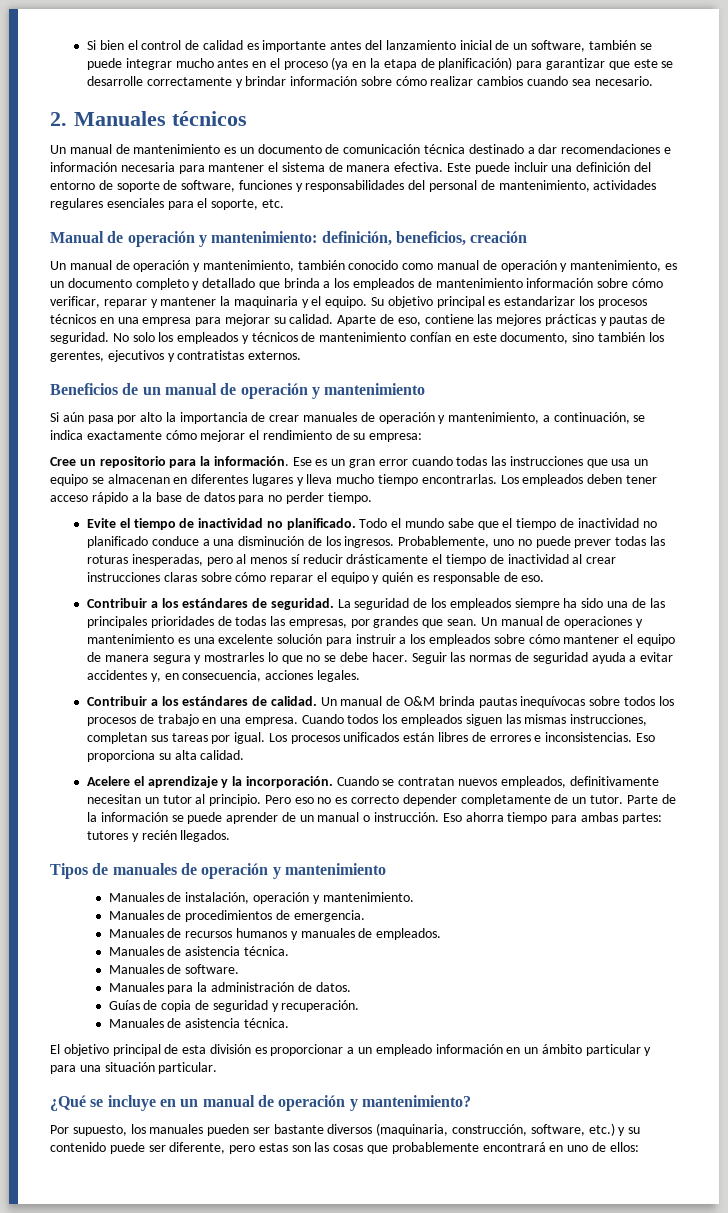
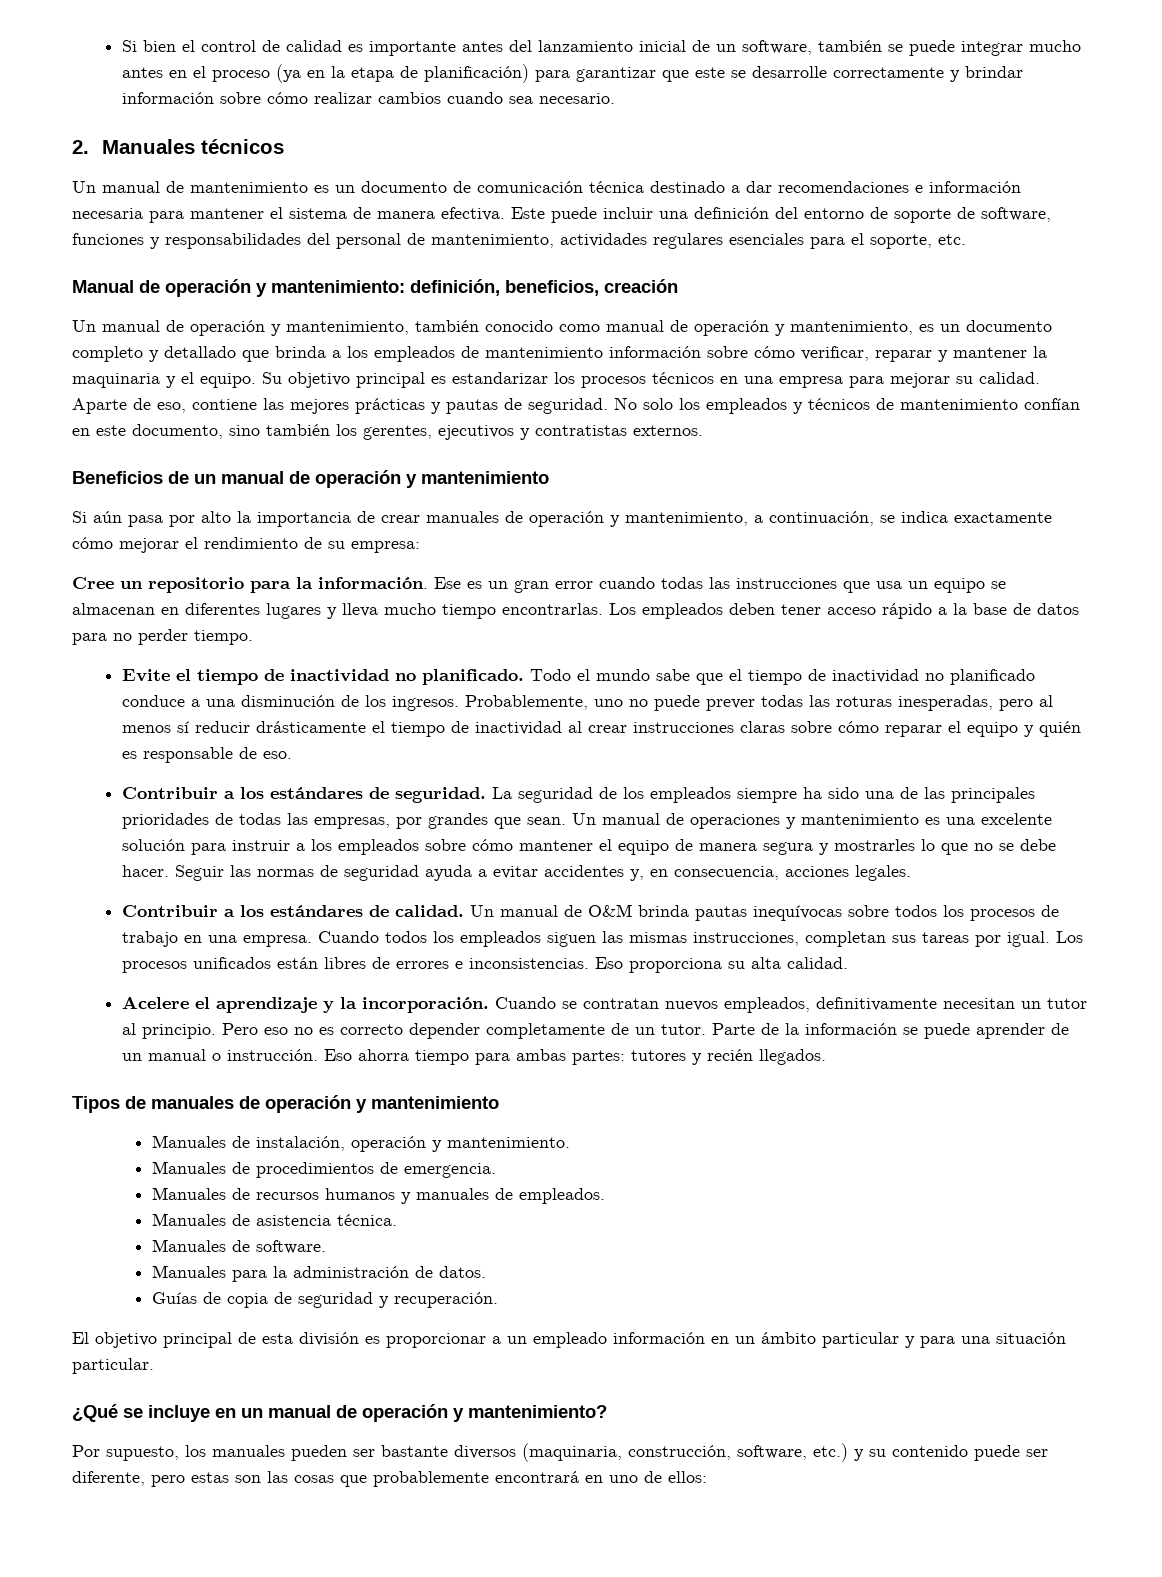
[108,1018,289,1028] // Manuales de asistencia técnica. -> (498, 1300) none

